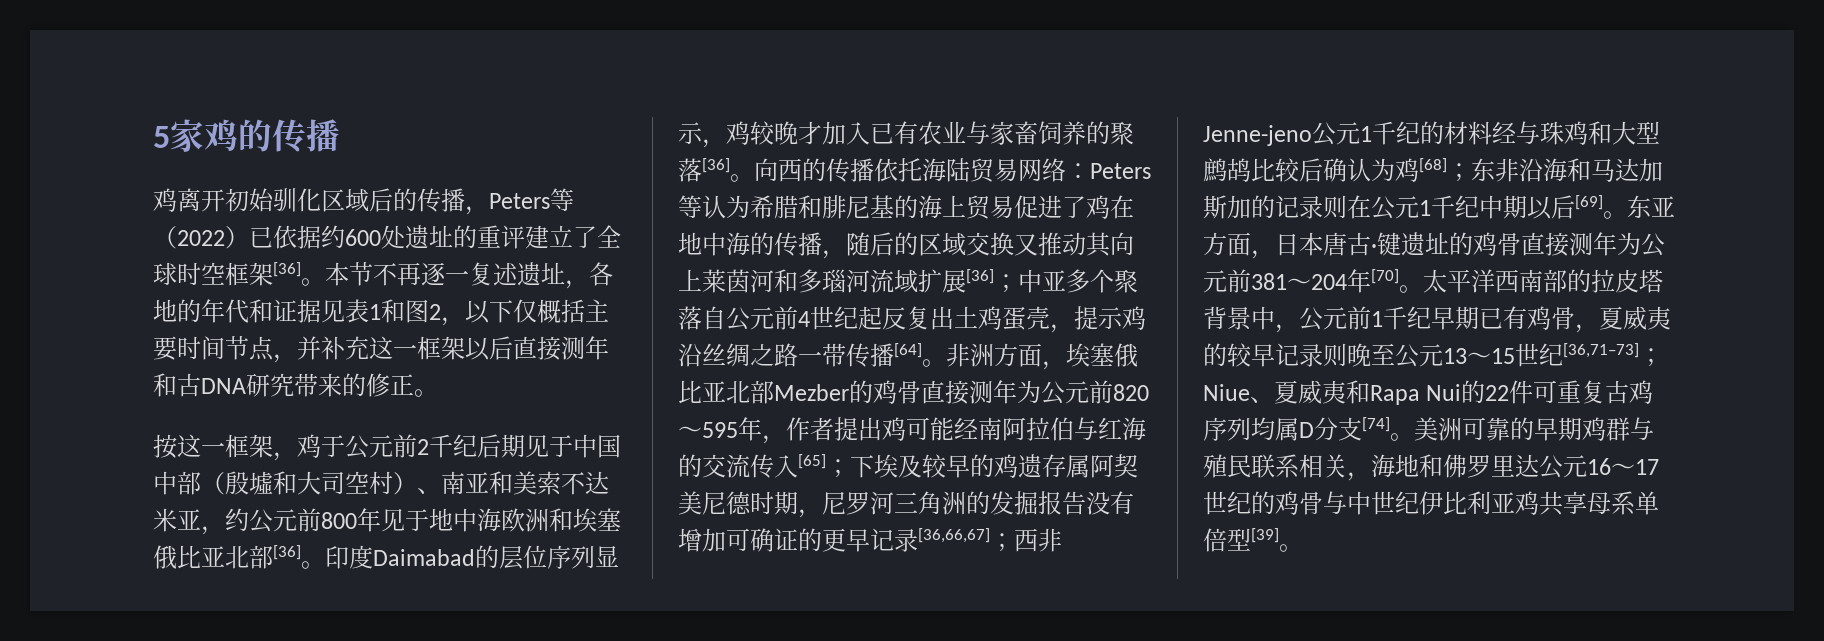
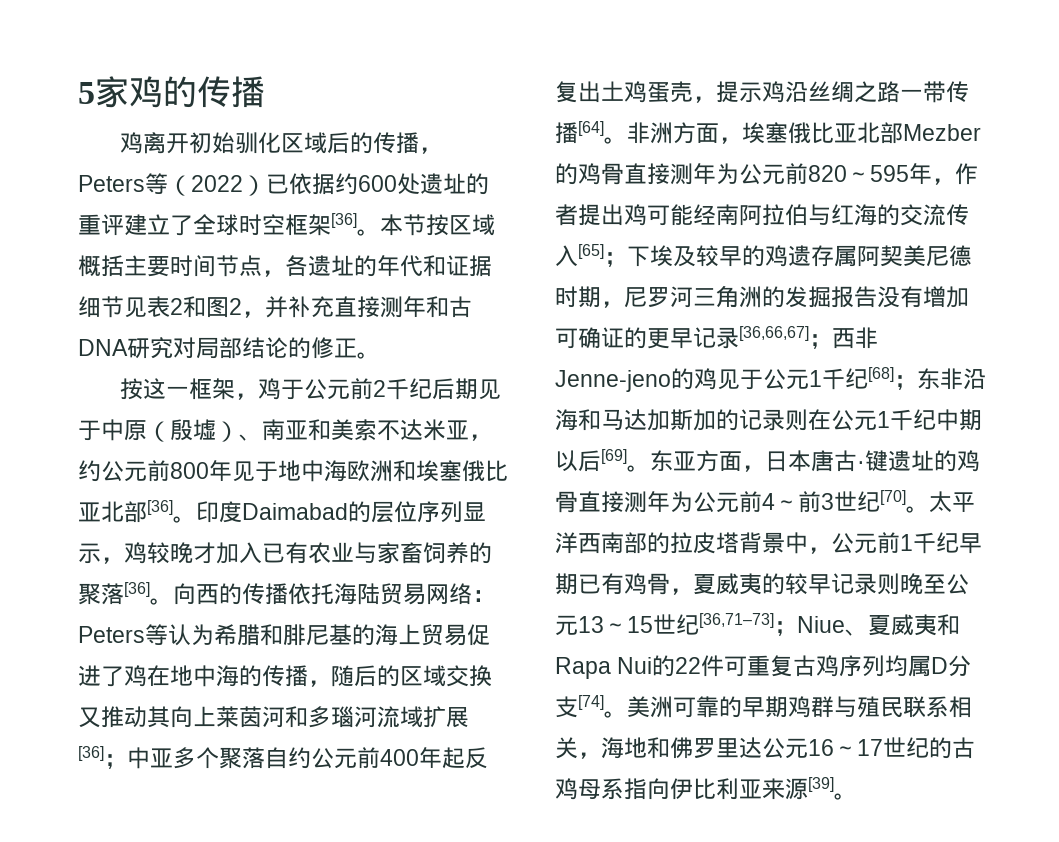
[373,262,613,289] [153,299,537,326] 不再逐一复述遗址，各地的年代和证据见表1和图2，以下仅 -> [426,214,495,236] 按区域
[297,336,513,361] 并补充这一框架以后 -> [285,255,492,277] [78,296,334,318] 各遗址的年代和证据细节见表2和图2，并补充
[294,373,342,397] 带来 -> [173,337,288,359] 对局部结论
[597,434,621,458] [153,471,393,495] 国中部（殷墟和大司空村 -> [124,419,216,442] 原（殷墟
[726,306,858,331] 公元前4世纪 -> [288,747,442,769] 约公元前400年
[1312,121,1660,146] [1203,158,1419,183] 公元1千纪的材料经与珠鸡和大型鹧鸪比较后确认为鸡 -> [671,368,868,390] 的鸡见于公元1千纪
[1251,269,1371,293] 381～204年 -> [762,491,880,513] 4～前3世纪
[1275,491,1659,516] [1203,528,1251,552] 鸡骨与中世纪伊比利亚鸡共享母系单倍型 -> [952,737,975,759] [555,778,808,800] 古鸡母系指向伊比利亚来源

